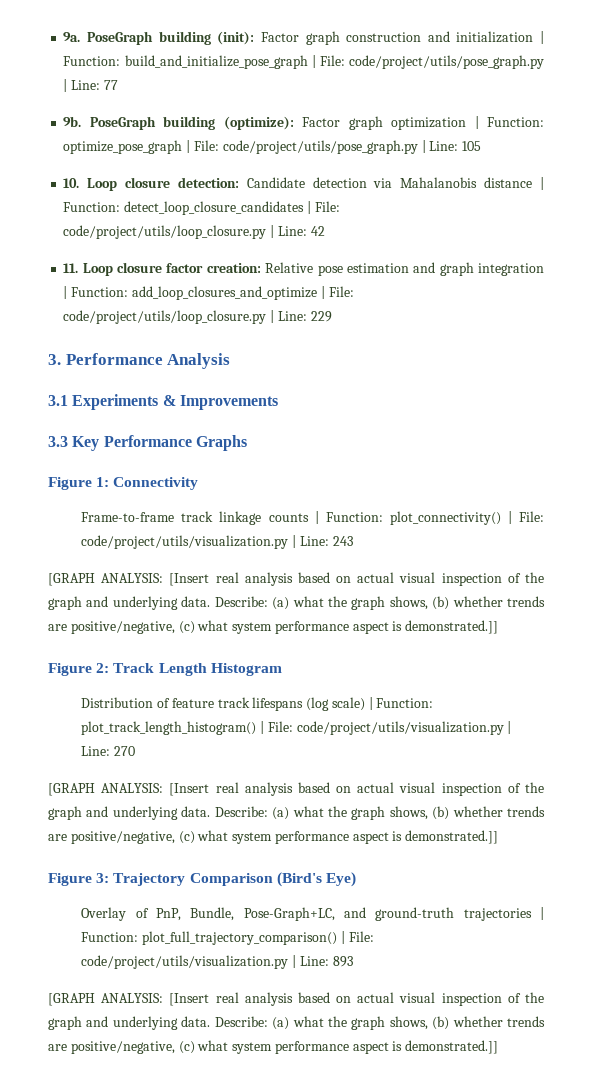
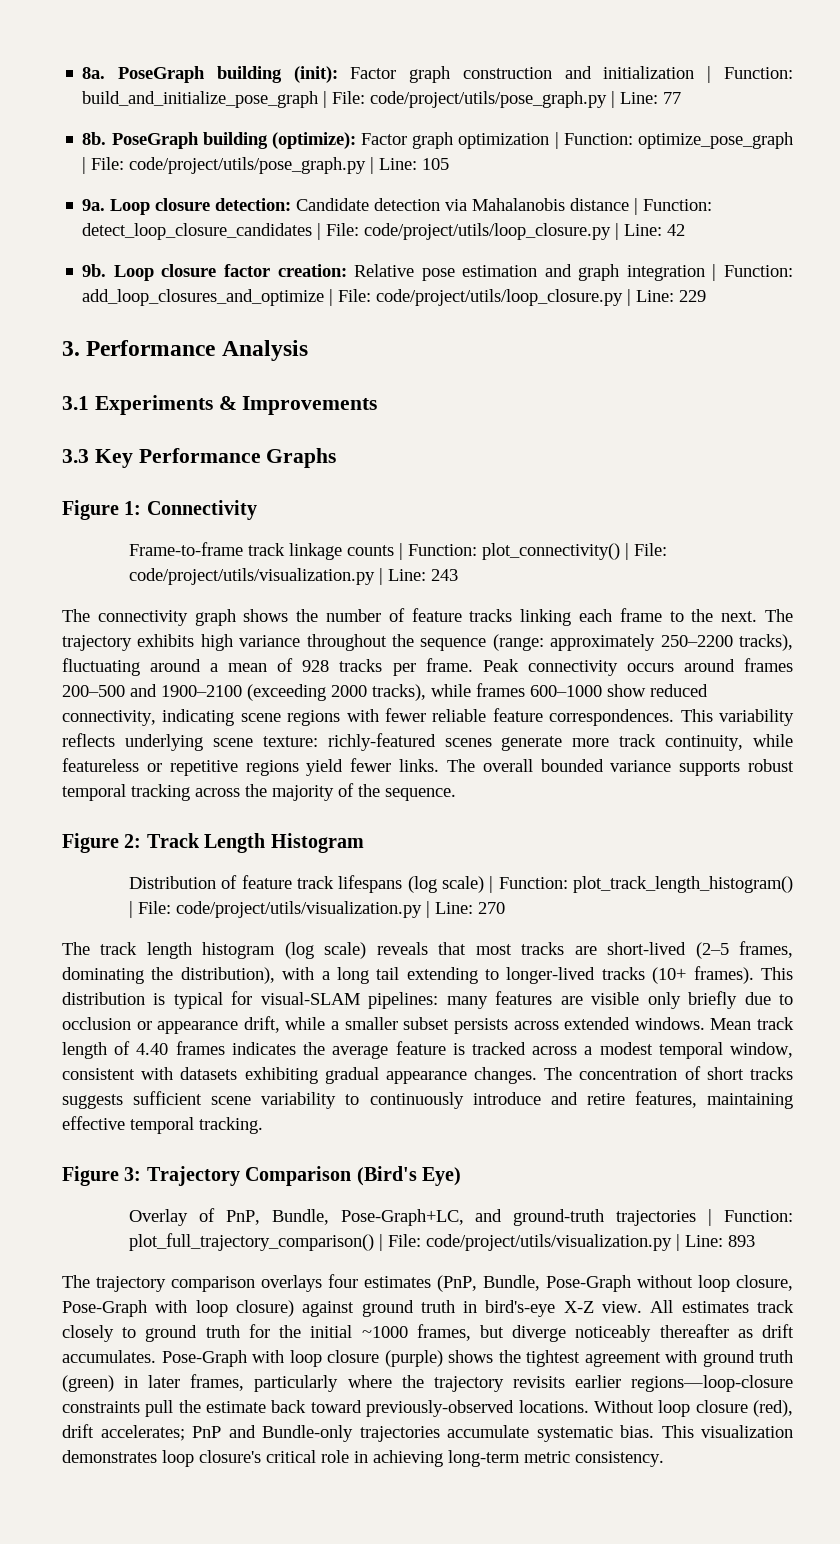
[63,32,81,42] 9a. -> [82,67,106,79] 8a.
[63,116,82,127] 9b. -> [82,132,107,145] 8b.
[63,178,80,188] 10. -> [82,199,106,211] 9a.
[63,263,79,273] 11. -> [82,264,107,277] 9b.
[48,572,544,586] [48,596,545,610] [48,620,499,634] [GRAPH ANALYSIS: [Insert real analysis based on actual visual inspection of the graph and underlying data. Describe: (a) what the graph shows, (b) whether trends are positive/negative, (c) what system performance aspect is demonstrated.]] -> [62,608,793,626] [62,634,793,651] [62,658,794,676] [62,683,708,701] [62,708,794,726] [62,733,793,751] [62,758,795,776] [62,783,456,801] The connectivity graph shows the number of feature tracks linking each frame to the next. The trajectory exhibits high variance throughout the sequence (range: approximately 250–2200 tracks), fluctuating around a mean of 928 tracks per frame. Peak connectivity occurs around frames 200–500 and 1900–2100 (exceeding 2000 tracks), while frames 600–1000 show reduced connectivity, indicating scene regions with fewer reliable feature correspondences. This variability reflects underlying scene texture: richly-featured scenes generate more track continuity, while featureless or repetitive regions yield fewer links. The overall bounded variance supports robust temporal tracking across the majority of the sequence.
[48,782,544,796] [48,806,545,820] [48,830,499,844] [GRAPH ANALYSIS: [Insert real analysis based on actual visual inspection of the graph and underlying data. Describe: (a) what the graph shows, (b) whether trends are positive/negative, (c) what system performance aspect is demonstrated.]] -> [62,941,793,959] [62,966,793,984] [62,991,793,1009] [62,1016,795,1034] [62,1041,793,1059] [62,1066,793,1084] [62,1091,794,1109] [62,1116,263,1134] The track length histogram (log scale) reveals that most tracks are short-lived (2–5 frames, dominating the distribution), with a long tail extending to longer-lived tracks (10+ frames). This distribution is typical for visual-SLAM pipelines: many features are visible only briefly due to occlusion or appearance drift, while a smaller subset persists across extended windows. Mean track length of 4.40 frames indicates the average feature is tracked across a modest temporal window, consistent with datasets exhibiting gradual appearance changes. The concentration of short tracks suggests sufficient scene variability to continuously introduce and retire features, maintaining effective temporal tracking.
[48,992,544,1006] [48,1016,545,1030] [48,1040,499,1054] [GRAPH ANALYSIS: [Insert real analysis based on actual visual inspection of the graph and underlying data. Describe: (a) what the graph shows, (b) whether trends are positive/negative, (c) what system performance aspect is demonstrated.]] -> [62,1274,793,1292] [62,1300,794,1317] [62,1324,794,1342] [62,1350,793,1367] [62,1374,794,1392] [62,1400,794,1417] [62,1424,793,1442] [62,1450,664,1467] The trajectory comparison overlays four estimates (PnP, Bundle, Pose-Graph without loop closure, Pose-Graph with loop closure) against ground truth in bird's-eye X-Z view. All estimates track closely to ground truth for the initial ~1000 frames, but diverge noticeably thereafter as drift accumulates. Pose-Graph with loop closure (purple) shows the tightest agreement with ground truth (green) in later frames, particularly where the trajectory revisits earlier regions—loop-closure constraints pull the estimate back toward previously-observed locations. Without loop closure (red), drift accelerates; PnP and Bundle-only trajectories accumulate systematic bias. This visualization demonstrates loop closure's critical role in achieving long-term metric consistency.

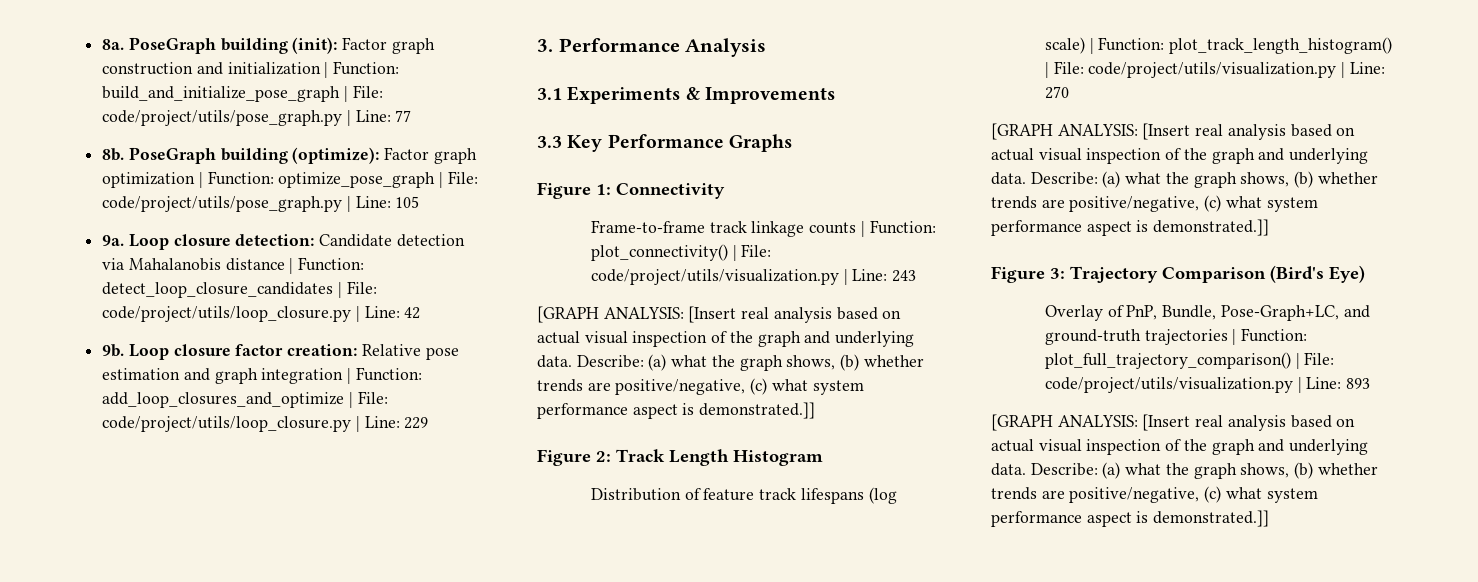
[62,608,793,626] [62,634,793,651] [62,658,794,676] [62,683,708,701] [62,708,794,726] [62,733,793,751] [62,758,795,776] [62,783,456,801] The connectivity graph shows the number of feature tracks linking each frame to the next. The trajectory exhibits high variance throughout the sequence (range: approximately 250–2200 tracks), fluctuating around a mean of 928 tracks per frame. Peak connectivity occurs around frames 200–500 and 1900–2100 (exceeding 2000 tracks), while frames 600–1000 show reduced connectivity, indicating scene regions with fewer reliable feature correspondences. This variability reflects underlying scene texture: richly-featured scenes generate more track continuity, while featureless or repetitive regions yield fewer links. The overall bounded variance supports robust temporal tracking across the majority of the sequence. -> [537,306,902,323] [537,331,915,347] [537,354,924,371] [537,378,864,395] [537,402,816,419] [GRAPH ANALYSIS: [Insert real analysis based on actual visual inspection of the graph and underlying data. Describe: (a) what the graph shows, (b) whether trends are positive/negative, (c) what system performance aspect is demonstrated.]]
[62,941,793,959] [62,966,793,984] [62,991,793,1009] [62,1016,795,1034] [62,1041,793,1059] [62,1066,793,1084] [62,1091,794,1109] [62,1116,263,1134] The track length histogram (log scale) reveals that most tracks are short-lived (2–5 frames, dominating the distribution), with a long tail extending to longer-lived tracks (10+ frames). This distribution is typical for visual-SLAM pipelines: many features are visible only briefly due to occlusion or appearance drift, while a smaller subset persists across extended windows. Mean track length of 4.40 frames indicates the average feature is tracked across a modest temporal window, consistent with datasets exhibiting gradual appearance changes. The concentration of short tracks suggests sufficient scene variability to continuously introduce and retire features, maintaining effective temporal tracking. -> [991,123,1356,140] [991,148,1369,164] [991,171,1378,188] [991,195,1318,212] [991,219,1270,236] [GRAPH ANALYSIS: [Insert real analysis based on actual visual inspection of the graph and underlying data. Describe: (a) what the graph shows, (b) whether trends are positive/negative, (c) what system performance aspect is demonstrated.]]
[62,1274,793,1292] [62,1300,794,1317] [62,1324,794,1342] [62,1350,793,1367] [62,1374,794,1392] [62,1400,794,1417] [62,1424,793,1442] [62,1450,664,1467] The trajectory comparison overlays four estimates (PnP, Bundle, Pose-Graph without loop closure, Pose-Graph with loop closure) against ground truth in bird's-eye X-Z view. All estimates track closely to ground truth for the initial ~1000 frames, but diverge noticeably thereafter as drift accumulates. Pose-Graph with loop closure (purple) shows the tightest agreement with ground truth (green) in later frames, particularly where the trajectory revisits earlier regions—loop-closure constraints pull the estimate back toward previously-observed locations. Without loop closure (red), drift accelerates; PnP and Bundle-only trajectories accumulate systematic bias. This visualization demonstrates loop closure's critical role in achieving long-term metric consistency. -> [991,414,1356,431] [991,439,1369,455] [991,462,1378,479] [991,486,1318,503] [991,510,1270,527] [GRAPH ANALYSIS: [Insert real analysis based on actual visual inspection of the graph and underlying data. Describe: (a) what the graph shows, (b) whether trends are positive/negative, (c) what system performance aspect is demonstrated.]]

